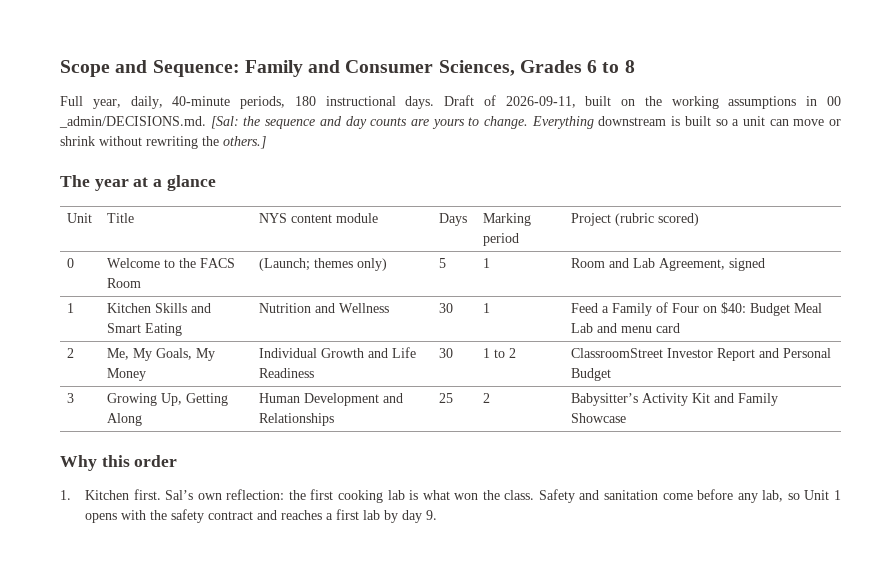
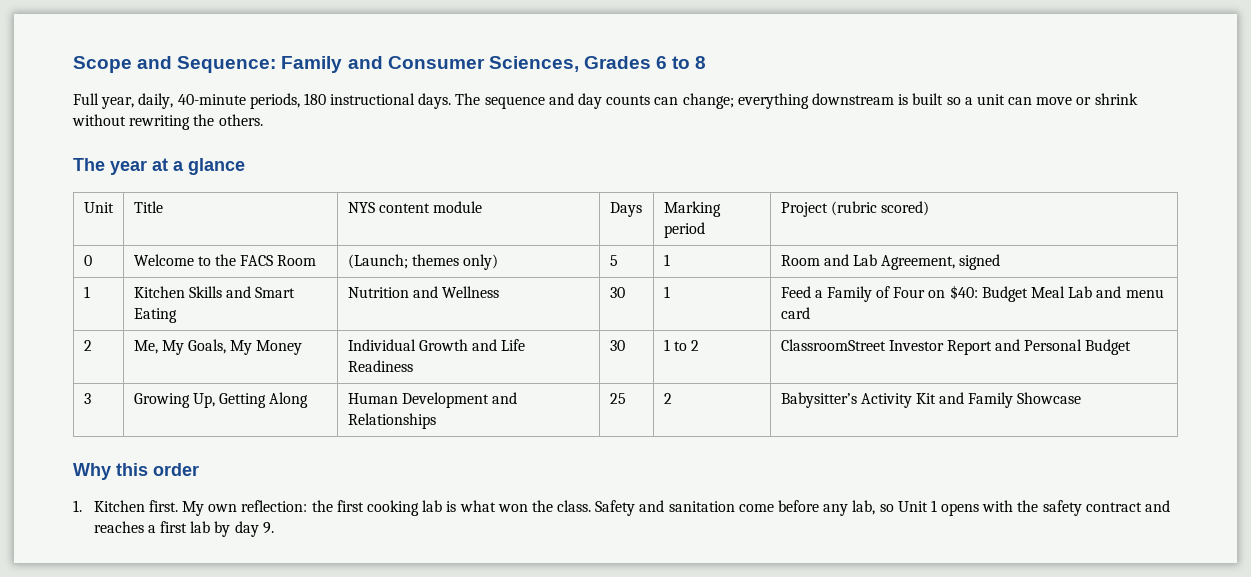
[444,95,841,109] [59,116,594,129] Draft of 2026-09-11, built on the working assumptions in 00 _admin/DECISIONS.md. [Sal: the sequence and day counts are yours to change. Everything -> [455,93,809,109] The sequence and day counts can change; everything
[223,136,266,149] others.] -> [218,114,263,126] others.
[165,490,194,500] Sal’s -> [182,501,205,516] My

